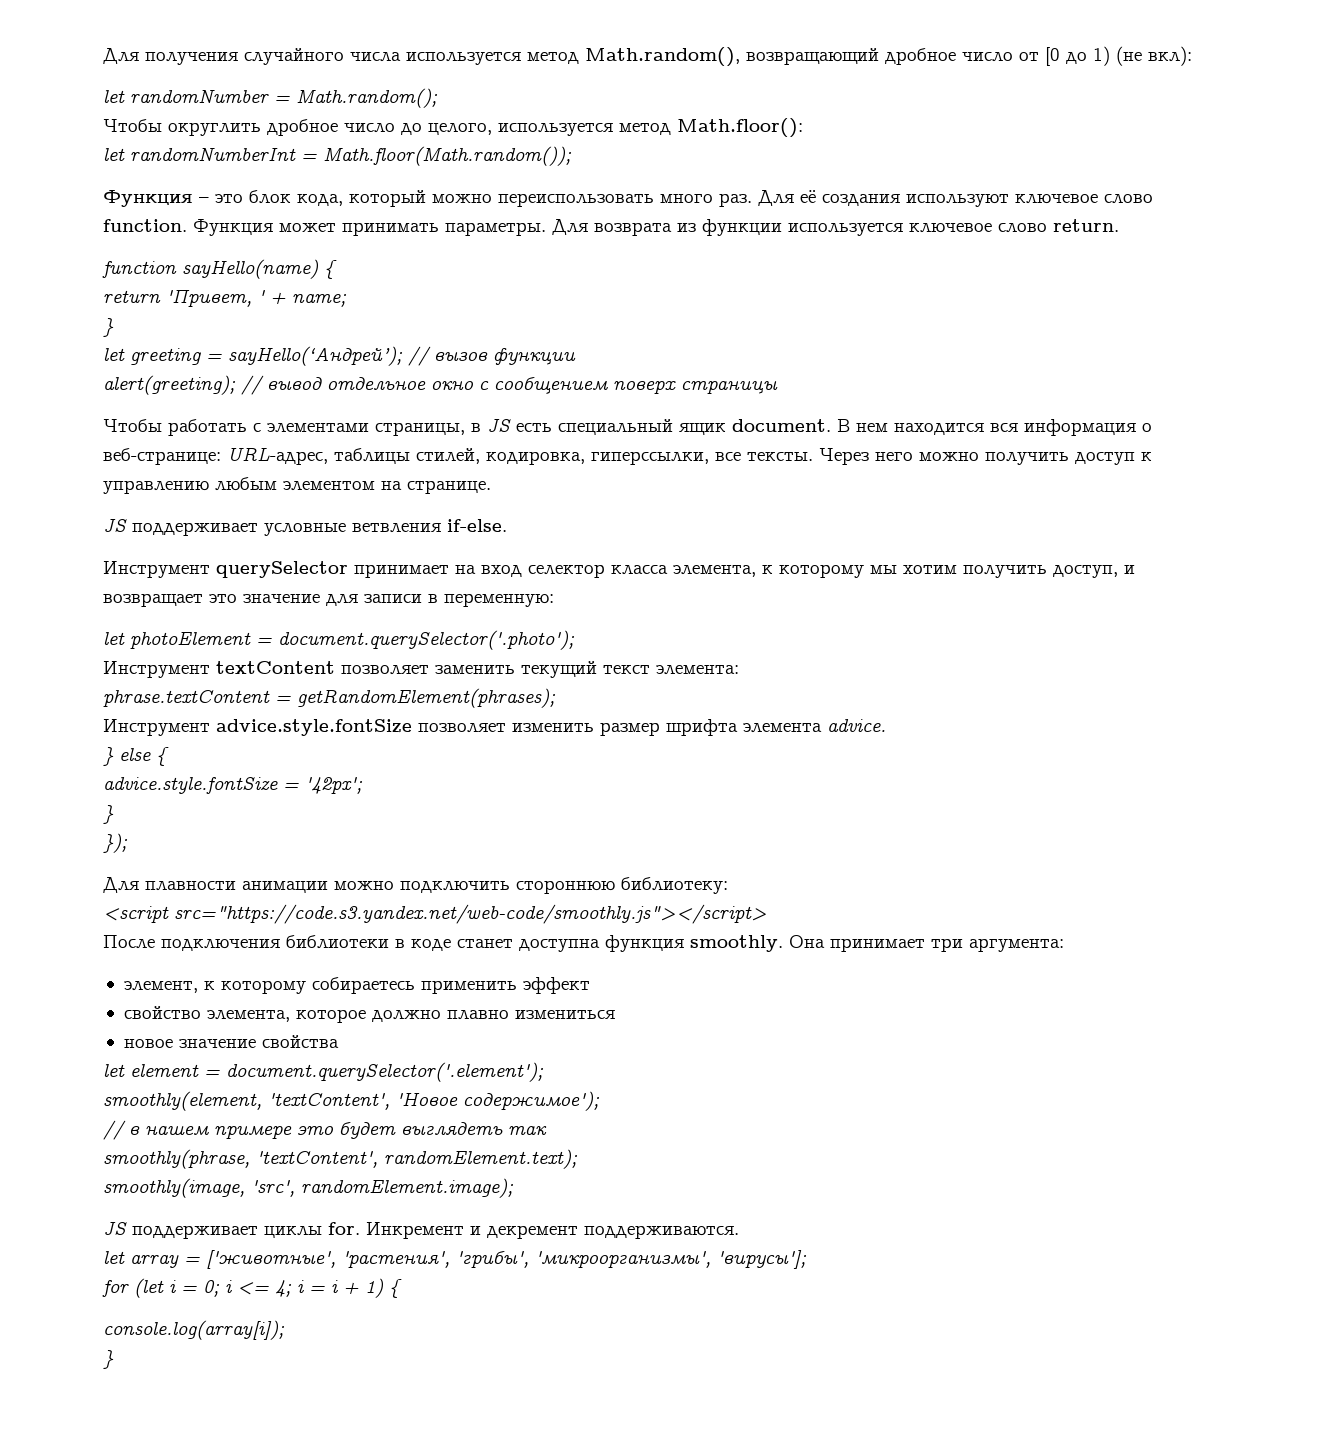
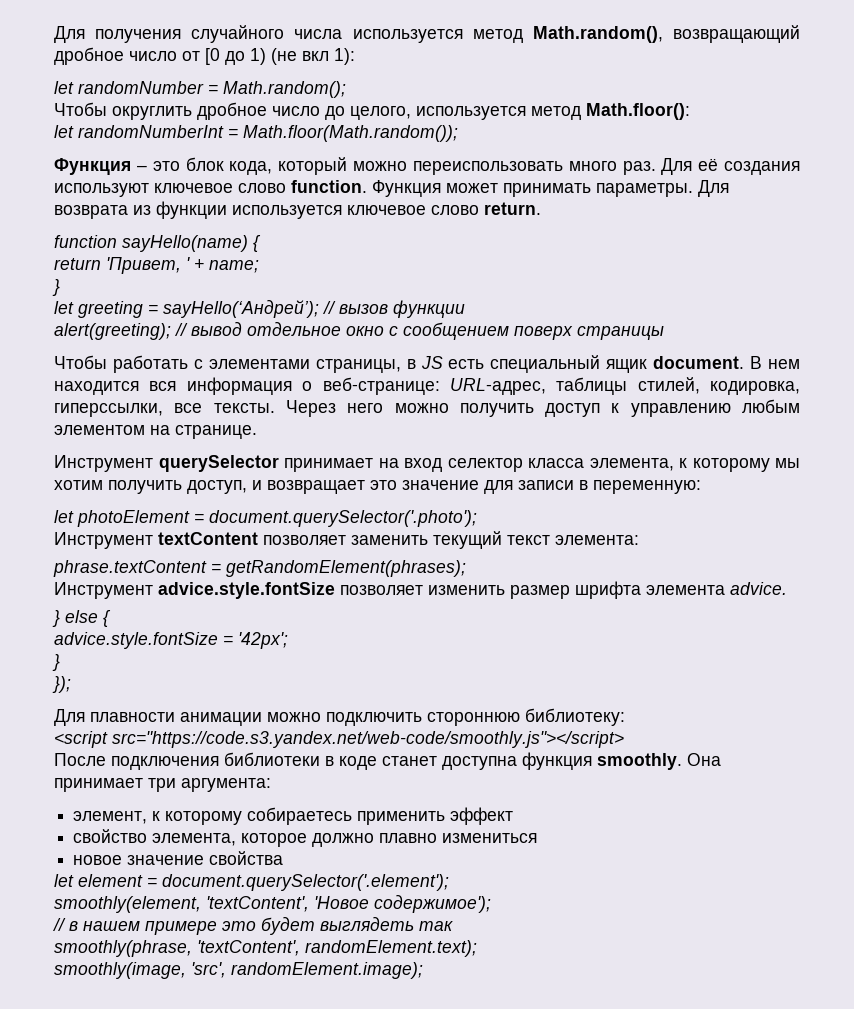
[1148,46,1192,66] вкл): -> [302,48,355,65] вкл 1):
[103,518,507,536] // JS поддерживает условные ветвления if-else. -> (257, 432) none
[103,1221,739,1239] [103,1250,807,1269] [102,1278,402,1298] [103,1320,285,1340] [103,1350,114,1369] // JS поддерживает циклы for. Инкремент и декремент поддерживаются. // let array = ['животные', 'растения', 'грибы', 'микроорганизмы', 'вирусы']; // for (let i = 0; i <= 4; i = i + 1) { // console.log(array[i]); // } -> (423, 970) none

